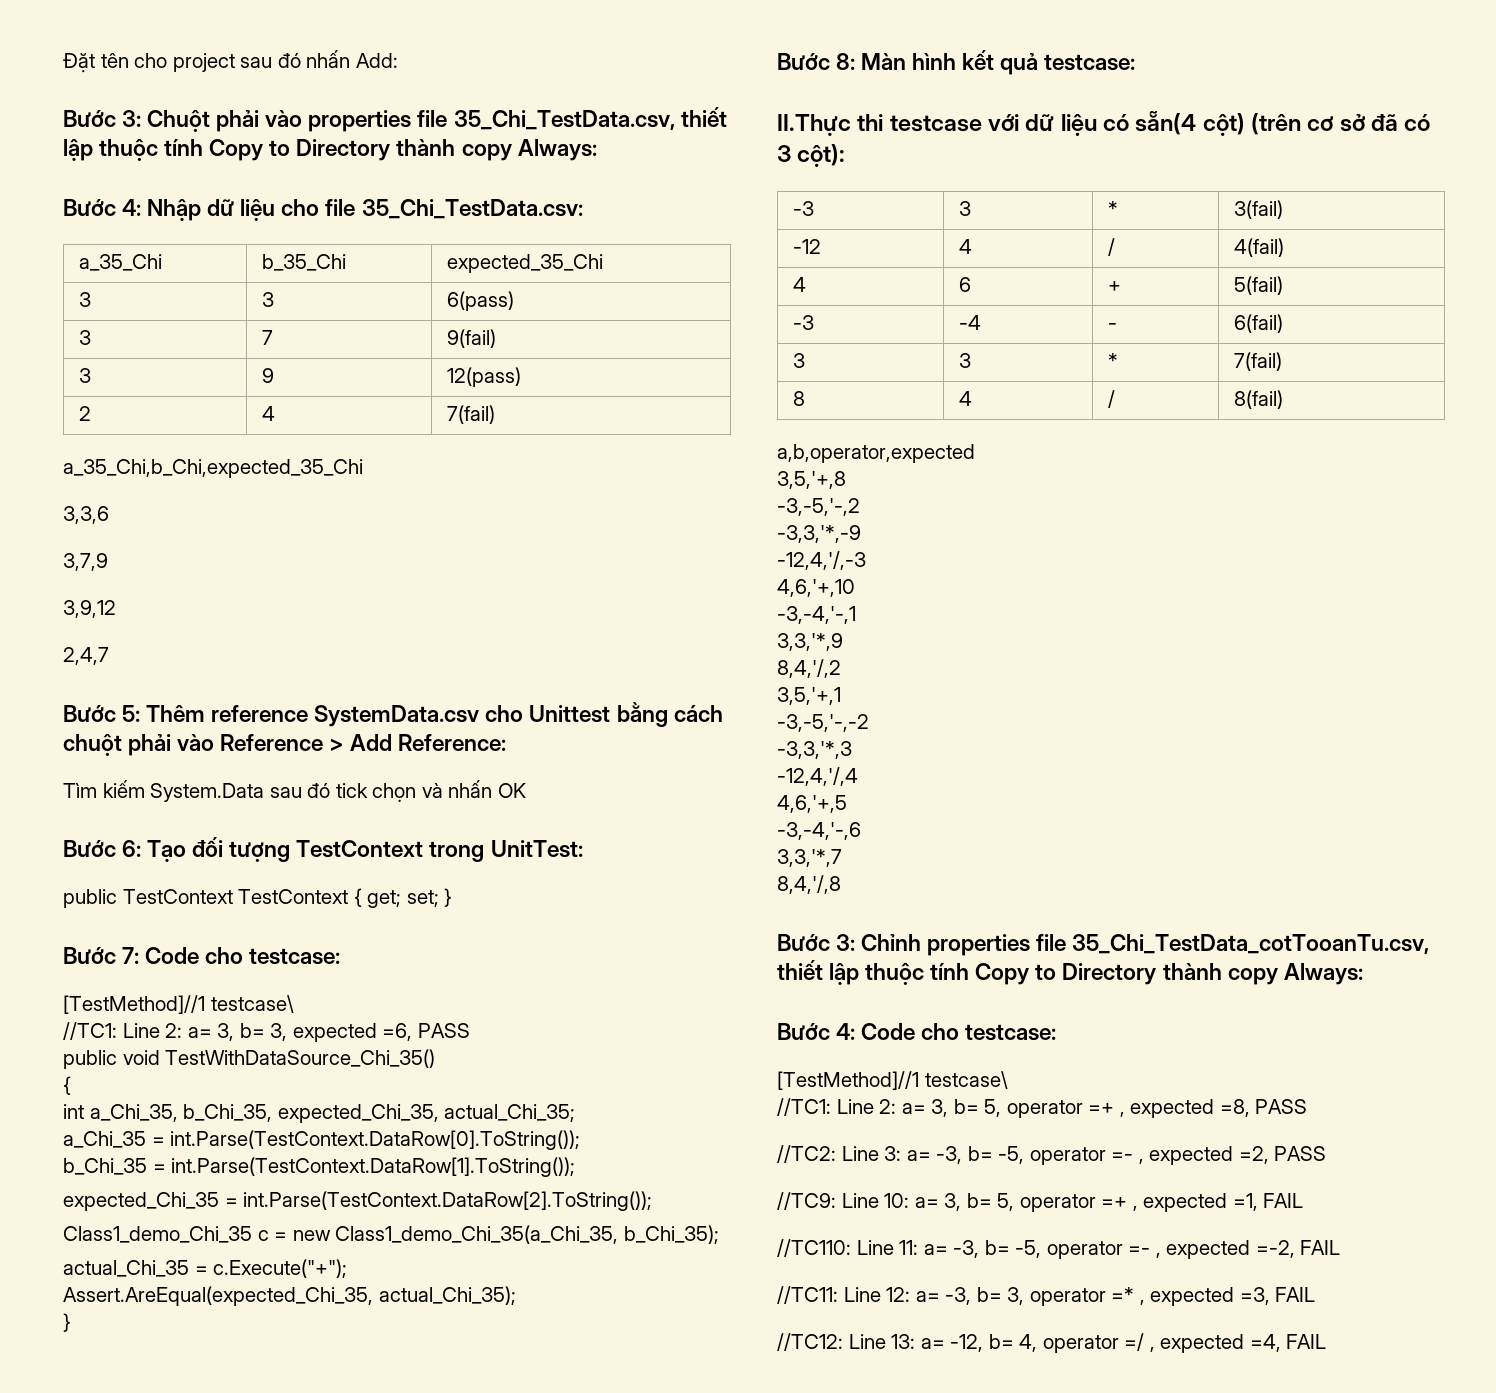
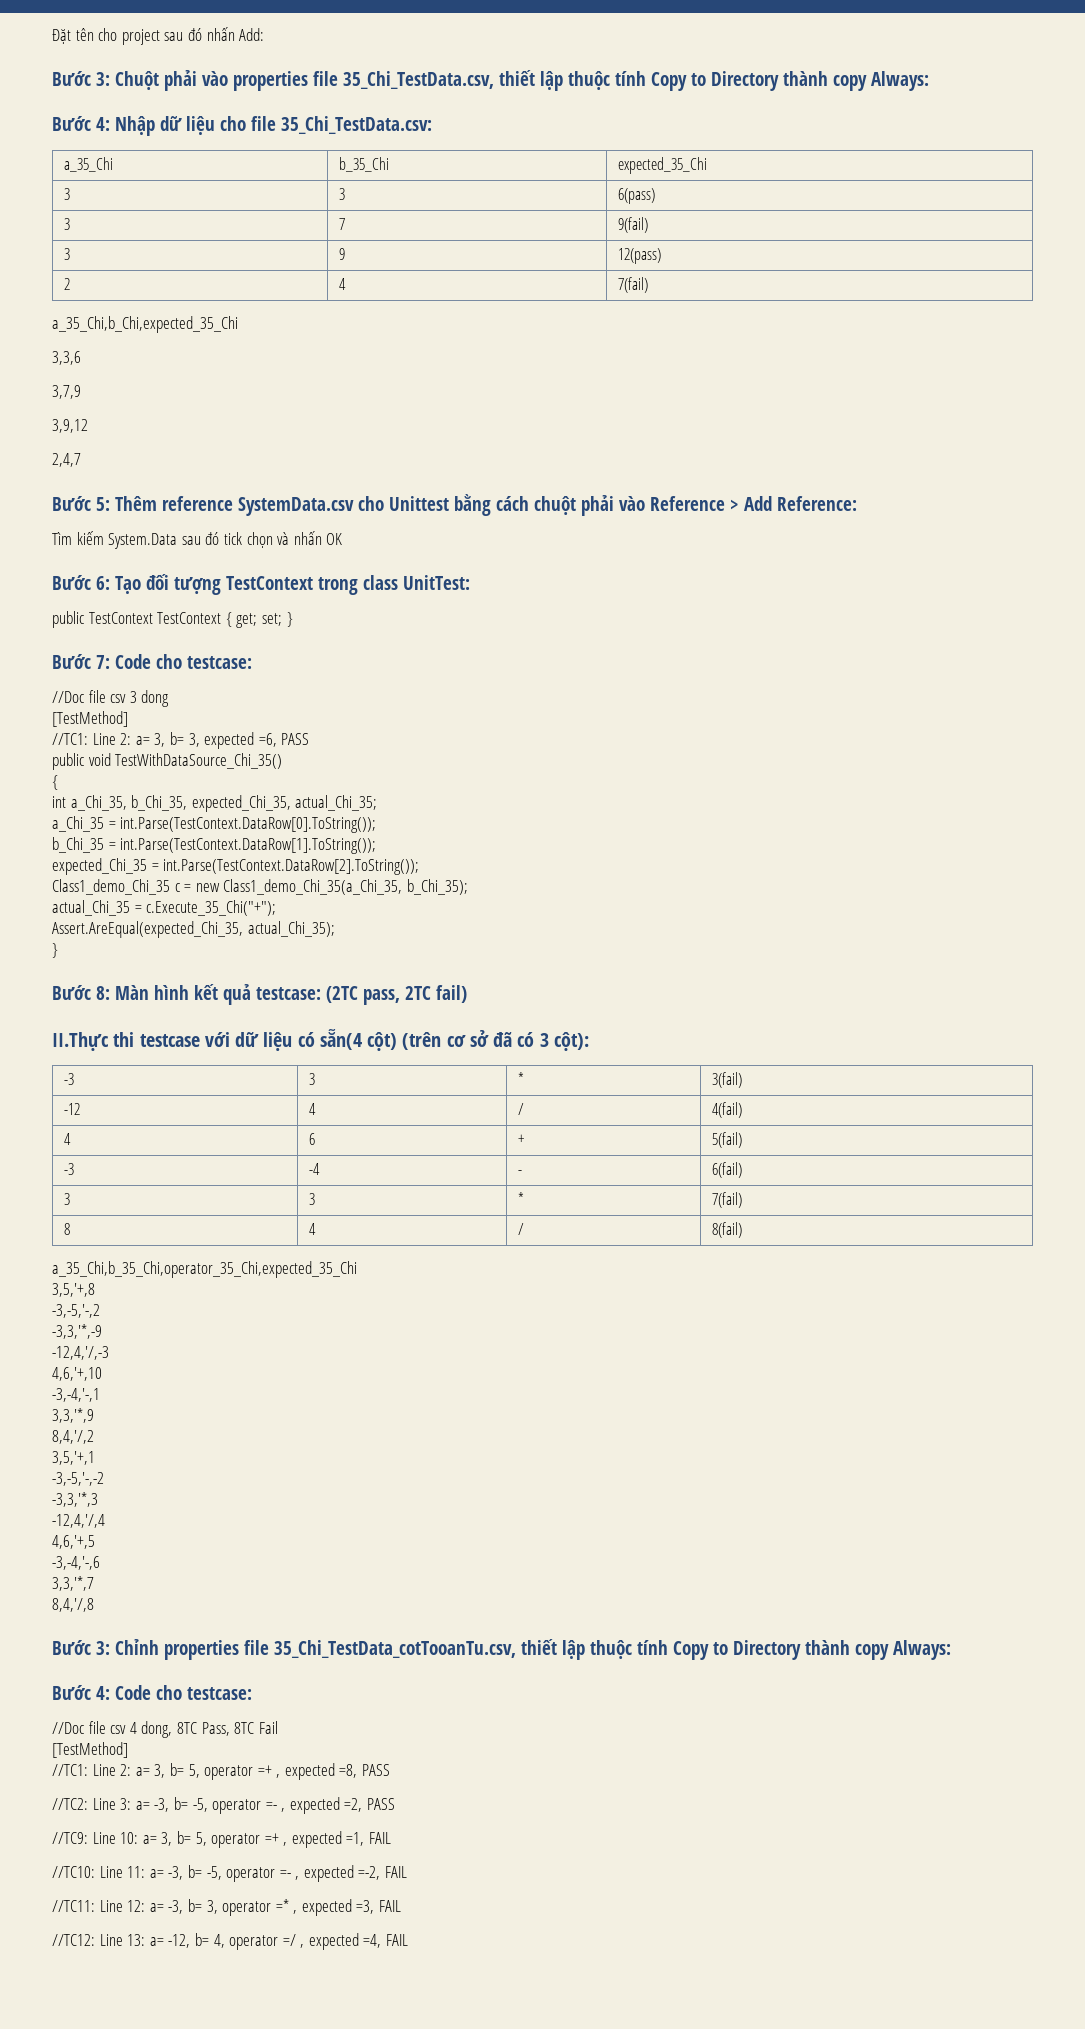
(485, 851) none -> [363,575,398,590] class
[63,995,294,1014] [TestMethod]//1 testcase\ -> [52,690,170,707] [52,711,128,727] //Doc file csv 3 dong // [TestMethod]
[213,1259,348,1278] c.Execute("+"); -> [146,900,277,916] c.Execute_35_Chi("+");
(1136, 62) none -> [326,985,467,1005] (2TC pass, 2TC fail)
[777,444,975,463] a,b,operator,expected -> [52,1261,357,1278] a_35_Chi,b_35_Chi,operator_35_Chi,expected_35_Chi
[777,1071,1008,1090] [TestMethod]//1 testcase\ -> [52,1721,278,1738] [52,1742,128,1758] //Doc file csv 4 dong, 8TC Pass, 8TC Fail // [TestMethod]
[777,1239,851,1257] //TC110: -> [52,1866,95,1878] //TC10:

